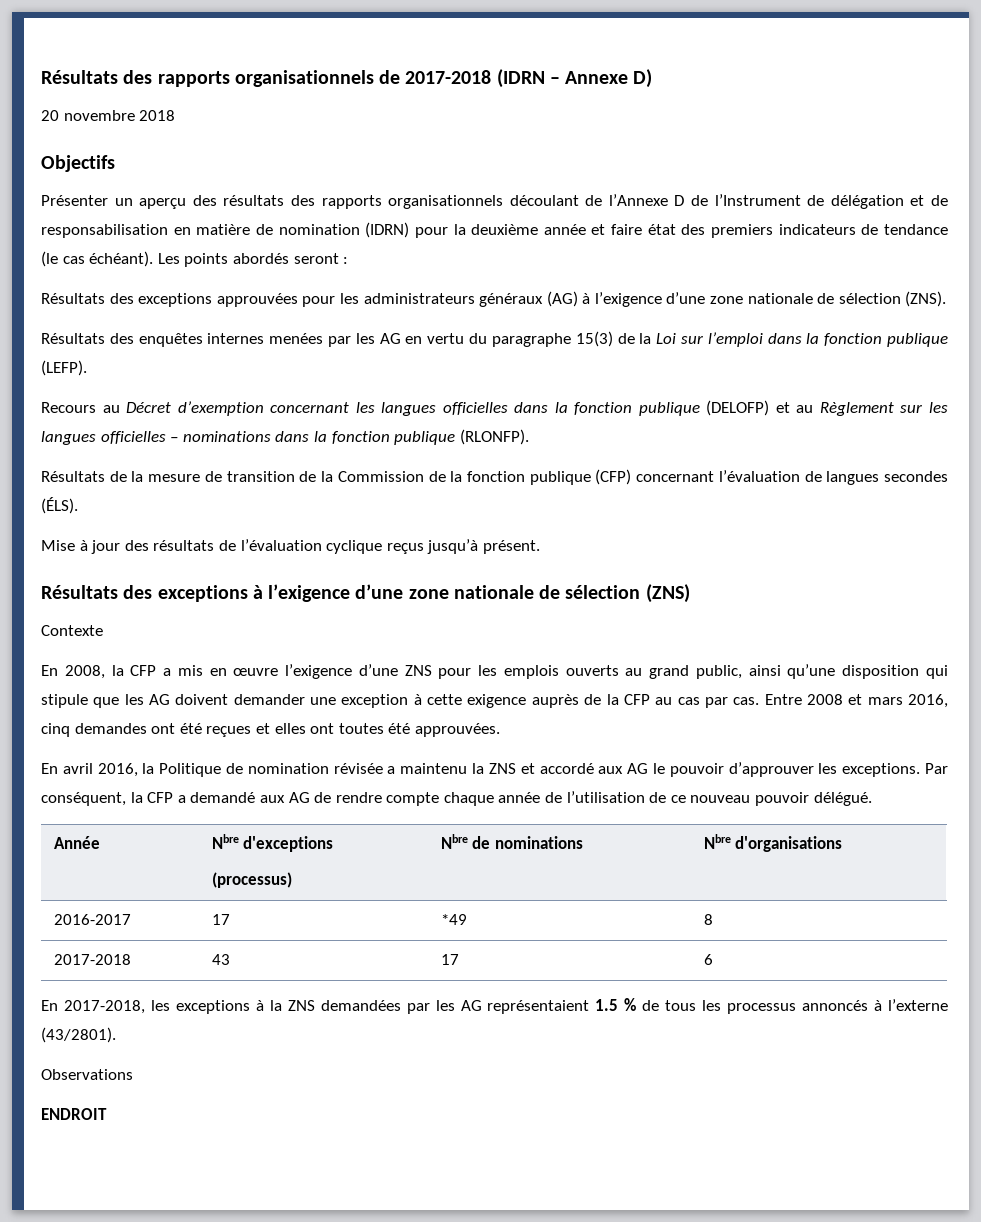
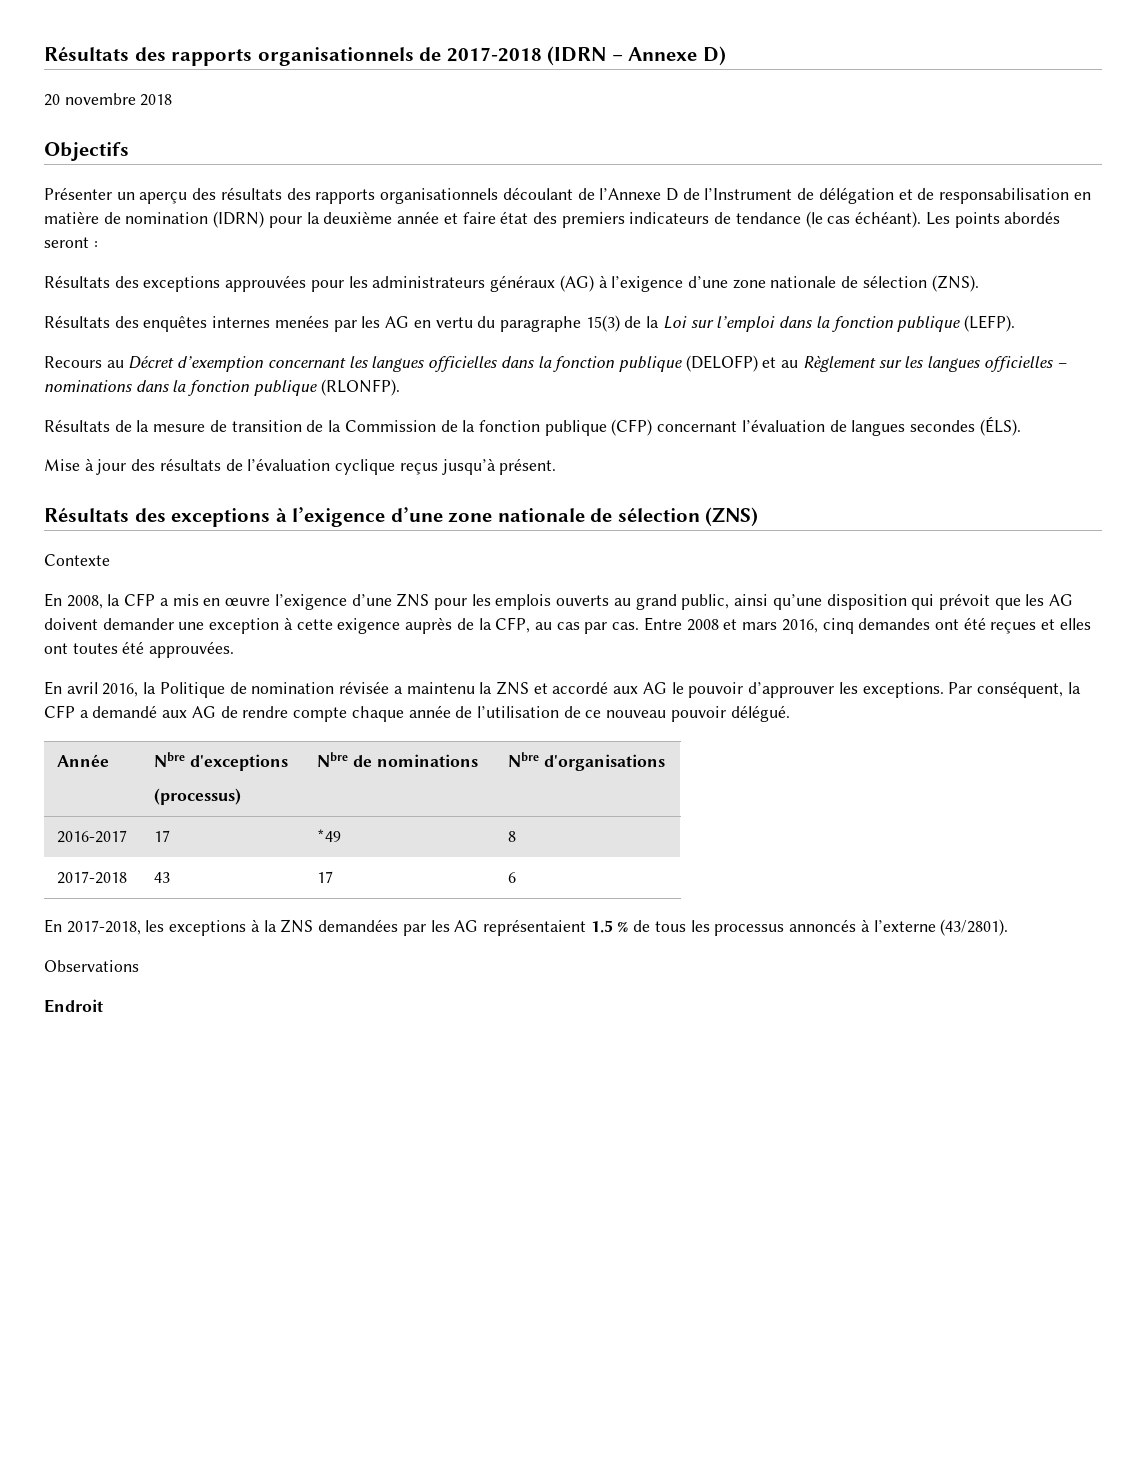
[41,694,88,708] stipule -> [938,593,990,610] prévoit
[623,694,650,705] CFP -> [495,617,531,633] CFP,
[41,1108,107,1120] ENDROIT -> [44,999,103,1013] Endroit

